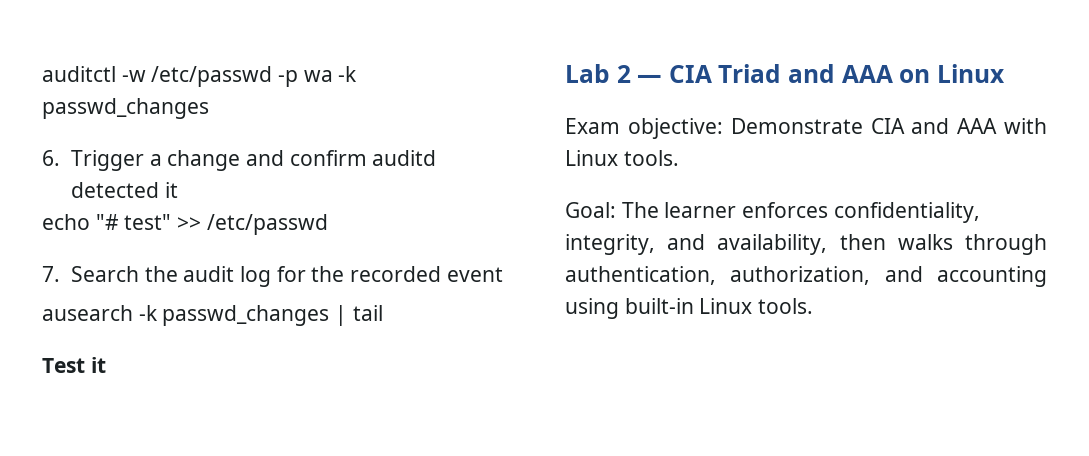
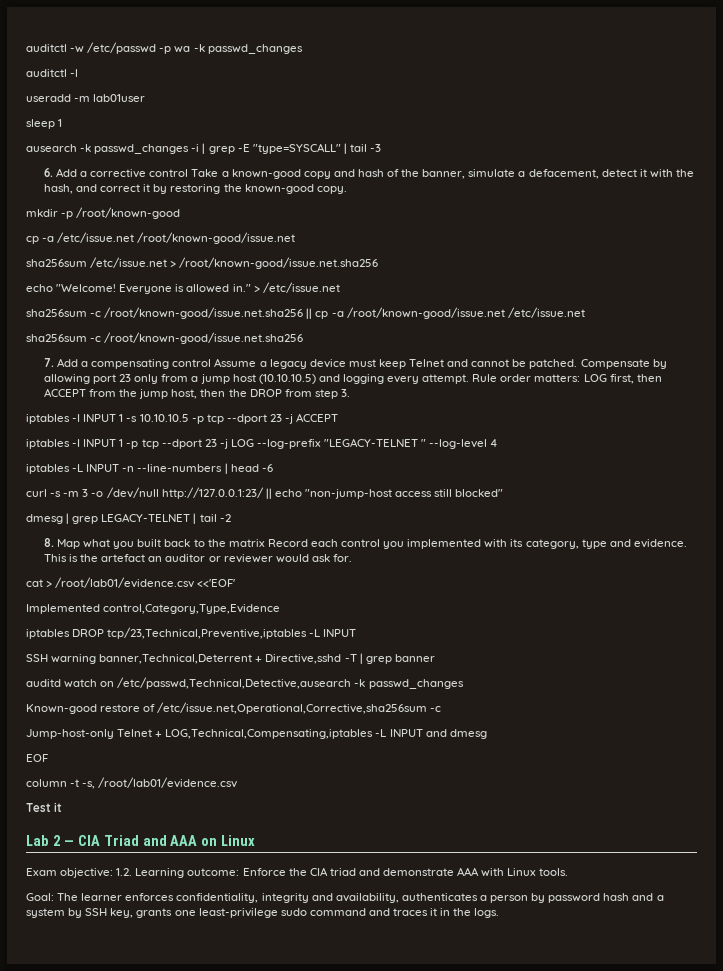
[42,150,437,171] [71,182,178,198] [42,214,328,235] [42,266,503,287] [42,305,383,326] 6. Trigger a change and confirm auditd detected it // echo "# test" >> /etc/passwd // 7. Search the audit log for the recorded event // ausearch -k passwd_changes | tail -> [26,69,79,77] [26,94,146,102] [26,119,63,129] [26,143,382,154] [43,168,694,179] [43,184,347,194] [26,207,181,219] [26,232,296,244] [26,257,379,269] [26,282,340,294] [26,307,585,319] [26,332,304,344] [43,358,667,369] [43,374,662,384] [43,388,350,399] [26,413,339,424] [26,438,498,449] [26,463,273,474] [26,487,504,499] [26,513,231,524] [43,538,687,549] [43,554,352,563] [26,577,236,588] [26,604,281,614] [26,627,357,639] [26,653,435,664] [26,677,464,689] [26,702,442,714] [26,729,487,739] [26,754,48,762] [26,777,238,789] auditctl -l // useradd -m lab01user // sleep 1 // ausearch -k passwd_changes -i | grep -E "type=SYSCALL" | tail -3 // 6. Add a corrective control Take a known-good copy and hash of the banner, simulate a defacement, detect it with the hash, and correct it by restoring the known-good copy. // mkdir -p /root/known-good // cp -a /etc/issue.net /root/known-good/issue.net // sha256sum /etc/issue.net > /root/known-good/issue.net.sha256 // echo "Welcome! Everyone is allowed in." > /etc/issue.net // sha256sum -c /root/known-good/issue.net.sha256 || cp -a /root/known-good/issue.net /etc/issue.net // sha256sum -c /root/known-good/issue.net.sha256 // 7. Add a compensating control Assume a legacy device must keep Telnet and cannot be patched. Compensate by allowing port 23 only from a jump host (10.10.10.5) and logging every attempt. Rule order matters: LOG first, then ACCEPT from the jump host, then the DROP from step 3. // iptables -I INPUT 1 -s 10.10.10.5 -p tcp --dport 23 -j ACCEPT // iptables -I INPUT 1 -p tcp --dport 23 -j LOG --log-prefix "LEGACY-TELNET " --log-level 4 // iptables -L INPUT -n --line-numbers | head -6 // curl -s -m 3 -o /dev/null http://127.0.0.1:23/ || echo "non-jump-host access still blocked" // dmesg | grep LEGACY-TELNET | tail -2 // 8. Map what you built back to the matrix Record each control you implemented with its category, type and evidence. This is the artefact an auditor or reviewer would ask for. // cat > /root/lab01/evidence.csv <<'EOF' // Implemented control,Category,Type,Evidence // iptables DROP tcp/23,Technical,Preventive,iptables -L INPUT // SSH warning banner,Technical,Deterrent + Directive,sshd -T | grep banner // auditd watch on /etc/passwd,Technical,Detective,ausearch -k passwd_changes // Known-good restore of /etc/issue.net,Operational,Corrective,sha256sum -c // Jump-host-only Telnet + LOG,Technical,Compensating,iptables -L INPUT and dmesg // EOF // column -t -s, /root/lab01/evidence.csv
[730,118,950,134] Demonstrate CIA and -> [116,867,455,878] 1.2. Learning outcome: Enforce the CIA triad and demonstrate
[565,234,655,255] integrity, -> [261,893,309,903] integrity
[839,234,1047,255] [565,266,1047,287] [565,298,814,319] then walks through authentication, authorization, and accounting using built-in Linux tools. -> [401,893,664,903] [26,908,500,918] authenticates a person by password hash and a system by SSH key, grants one least-privilege sudo command and traces it in the logs.

